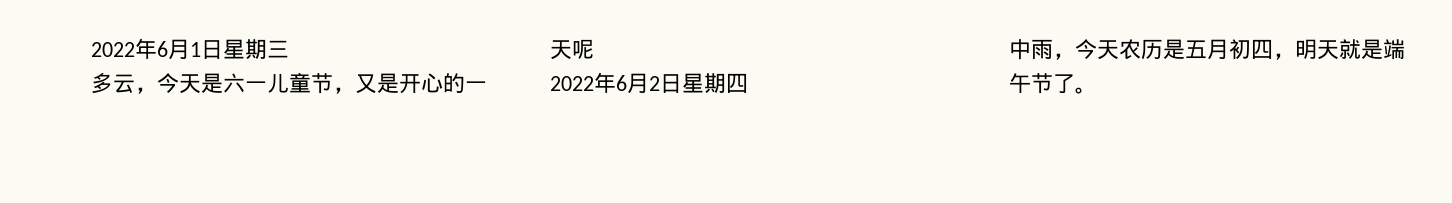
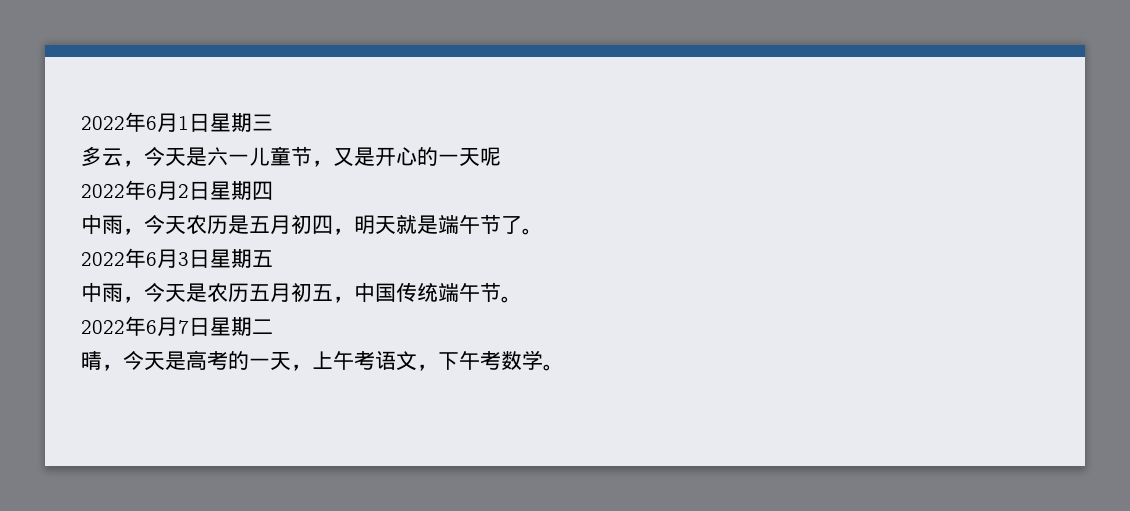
(1097, 90) none -> [81,248,273,268] [81,282,522,303] [81,316,273,336] [81,350,564,371] // 2022年6月3日星期五 // 中雨，今天是农历五月初五，中国传统端午节。 // 2022年6月7日星期二 // 晴，今天是高考的一天，上午考语文，下午考数学。

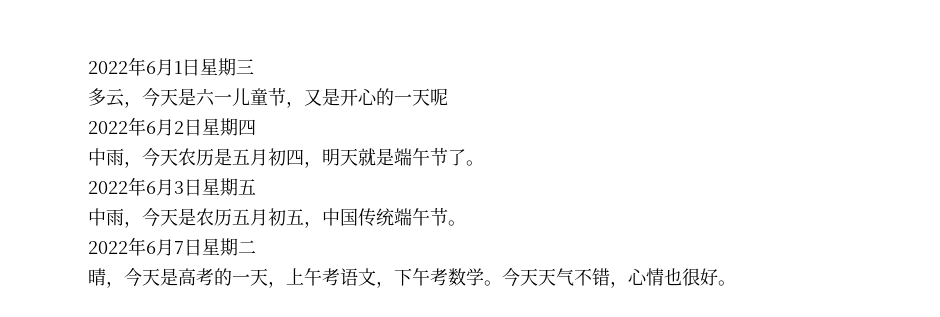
(564, 367) none -> [502,268,736,288] 今天天气不错，心情也很好。

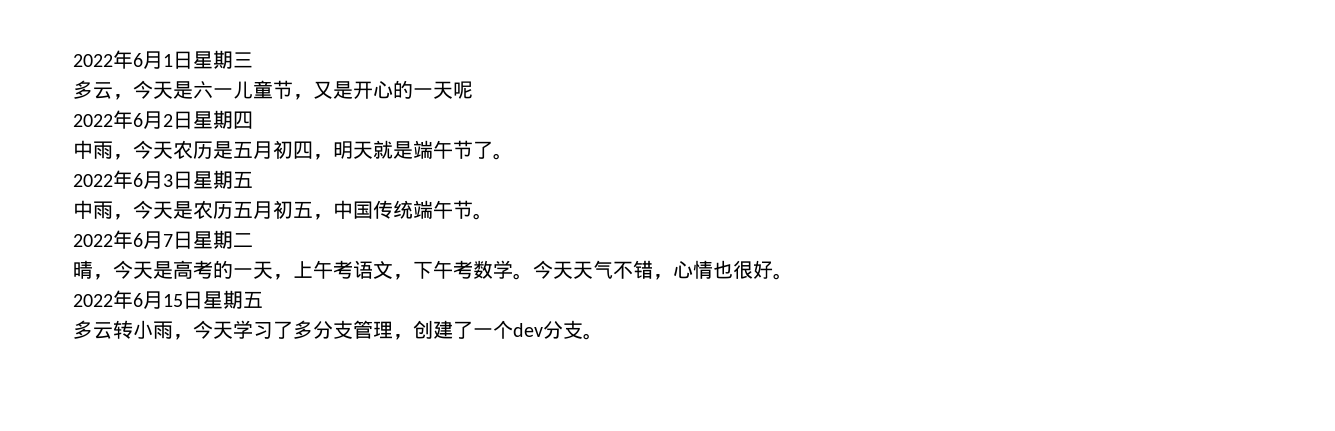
(736, 283) none -> [73,290,263,309] [73,320,603,340] // 2022年6月15日星期五 // 多云转小雨，今天学习了多分支管理，创建了一个dev分支。

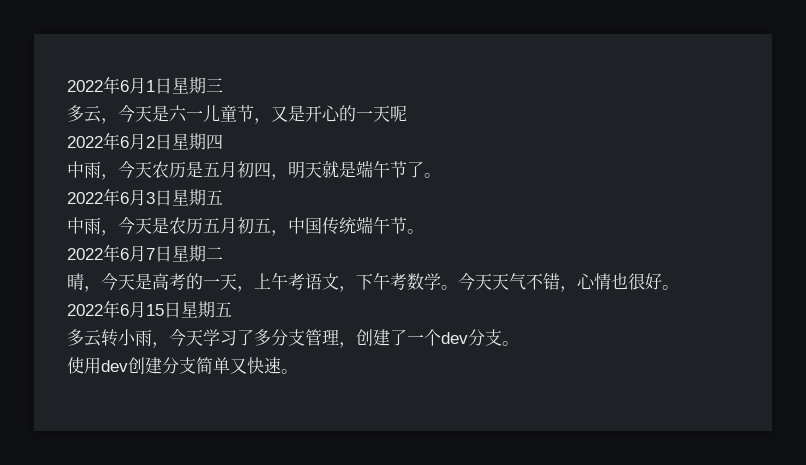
(603, 336) none -> [67,357,298,374] // 使用dev创建分支简单又快速。

